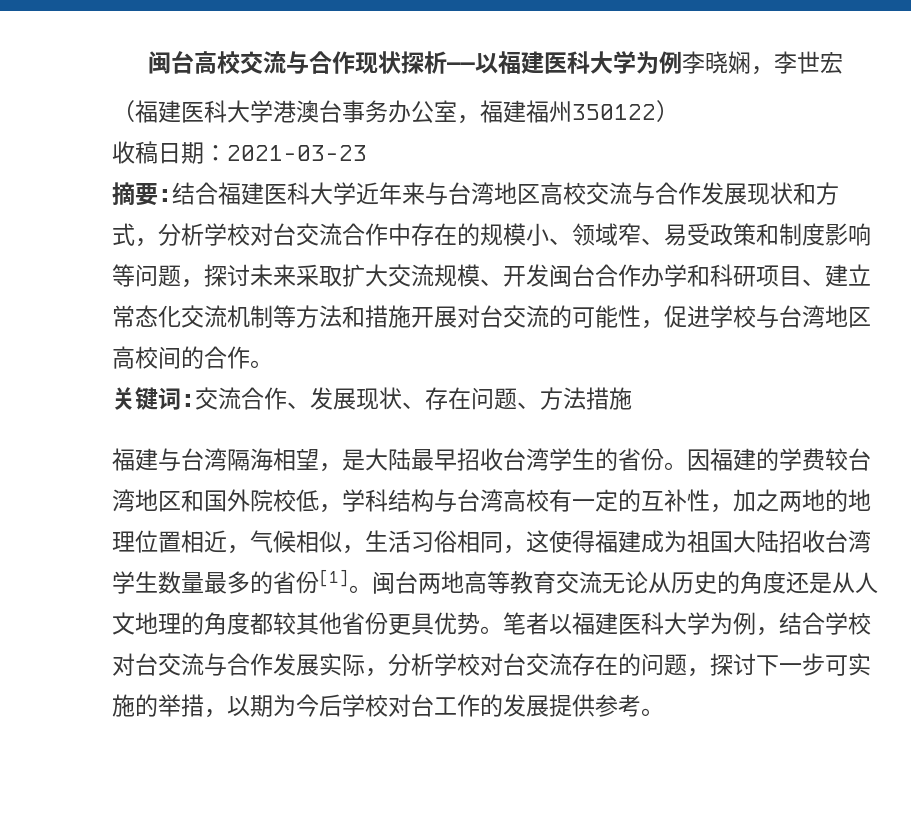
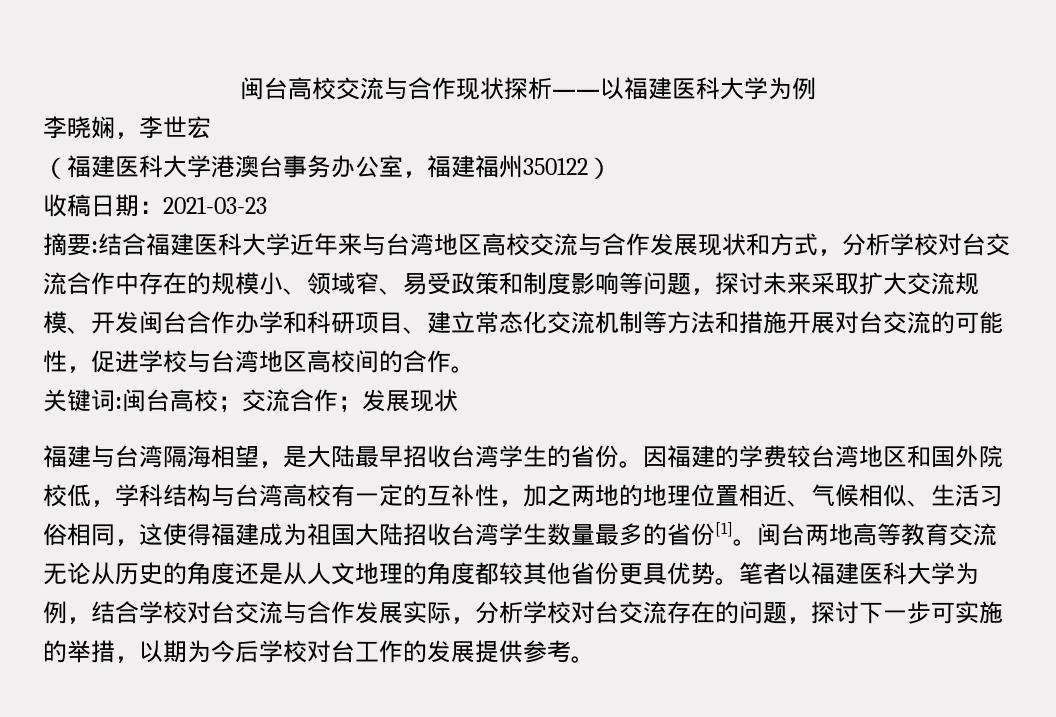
(682, 62) none -> (816, 88) //
[195,387,632,410] 交流合作、发展现状、存在问题、方法措施 -> [122,389,458,413] 闽台高校；交流合作；发展现状
[227,545,250,554] ， -> [787,500,811,507] 、
[342,545,365,554] ， -> [907,500,931,507] 、

